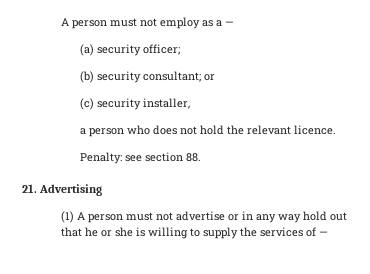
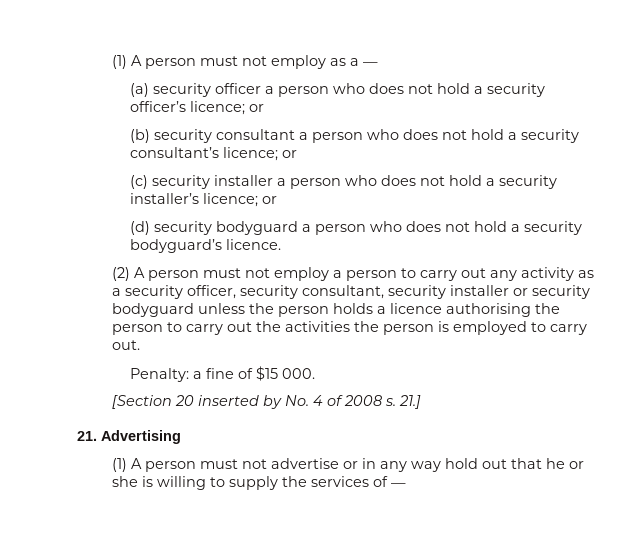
(60, 22) none -> [112,55,128,69] (1)
[143,44,181,55] [80,71,216,83] [80,98,191,110] [80,125,337,137] [80,152,202,164] officer; // (b) security consultant; or // (c) security installer, // a person who does not hold the relevant licence. // Penalty: see section 88. -> [214,83,545,97] [129,101,264,115] [129,129,579,143] [129,147,297,161] [129,175,557,189] [129,193,277,207] [129,221,582,235] [129,239,281,253] [112,267,595,281] [112,285,591,299] [112,303,561,317] [112,321,588,335] [112,340,141,350] [129,366,315,382] [112,395,422,409] officer a person who does not hold a security officer’s licence; or // (b) security consultant a person who does not hold a security consultant’s licence; or // (c) security installer a person who does not hold a security installer’s licence; or // (d) security bodyguard a person who does not hold a security bodyguard’s licence. // (2) A person must not employ a person to carry out any activity as a security officer, security consultant, security installer or security bodyguard unless the person holds a licence authorising the person to carry out the activities the person is employed to carry out. // Penalty: a fine of $15 000. // [Section 20 inserted by No. 4 of 2008 s. 21.]

